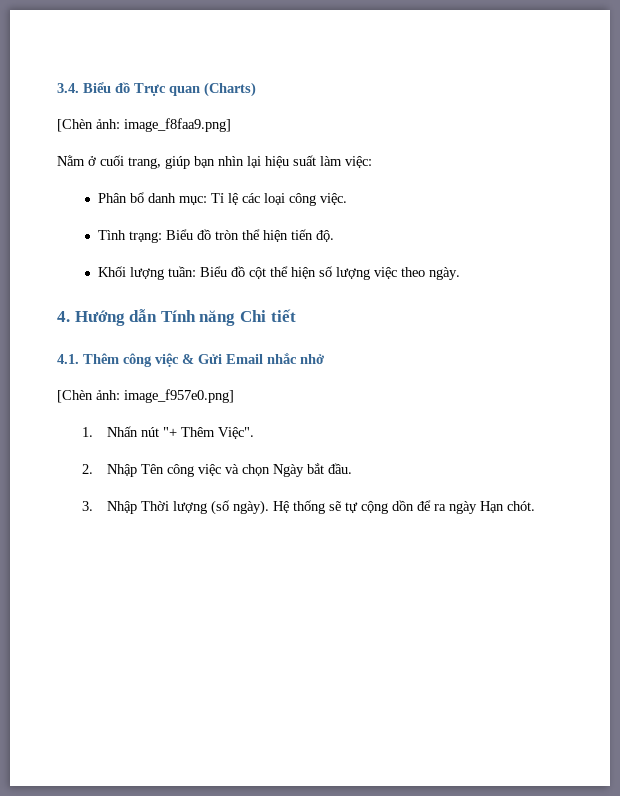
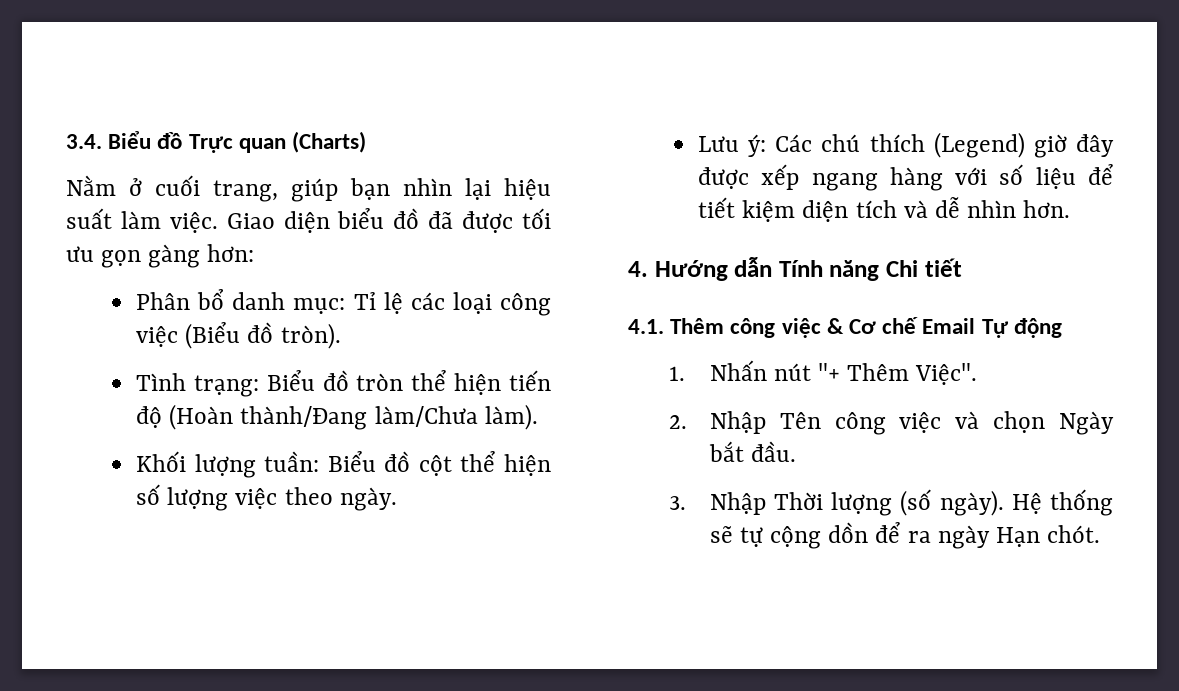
[57,118,231,132] // [Chèn ảnh: image_f8faa9.png] -> (367, 142) none
[345,156,372,168] việc: -> [169,208,552,233] [66,244,255,268] việc. Giao diện biểu đồ đã được tối ưu gọn gàng hơn:
[319,193,347,205] việc. -> [136,322,341,349] việc (Biểu đồ tròn).
[315,230,334,242] độ. -> [136,404,538,430] độ (Hoàn thành/Đang làm/Chưa làm).
(460, 273) none -> [698,132,1114,158] [698,164,1113,191] [698,197,1071,222] // Lưu ý: Các chú thích (Legend) giờ đây được xếp ngang hàng với số liệu để tiết kiệm diện tích và dễ nhìn hơn.
[198,353,324,364] [57,389,234,403] Gửi Email nhắc nhở // [Chèn ảnh: image_f957e0.png] -> [849,317,1062,338] Cơ chế Email Tự động

